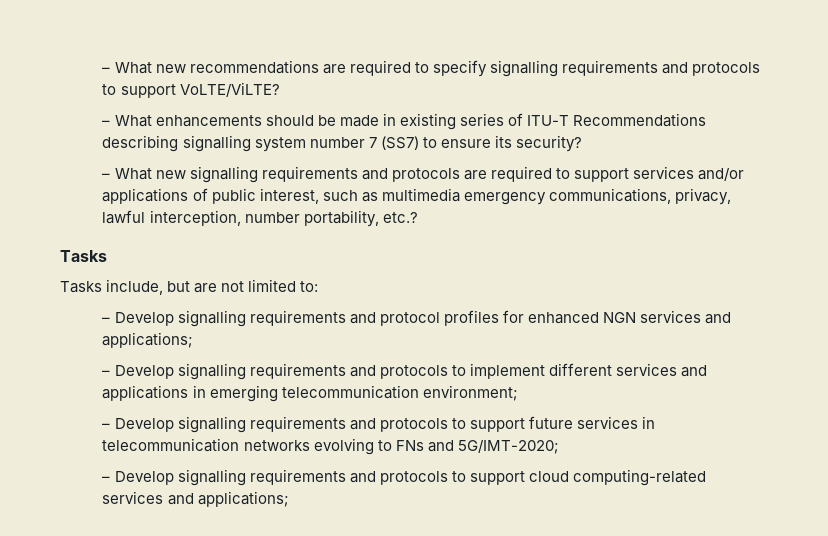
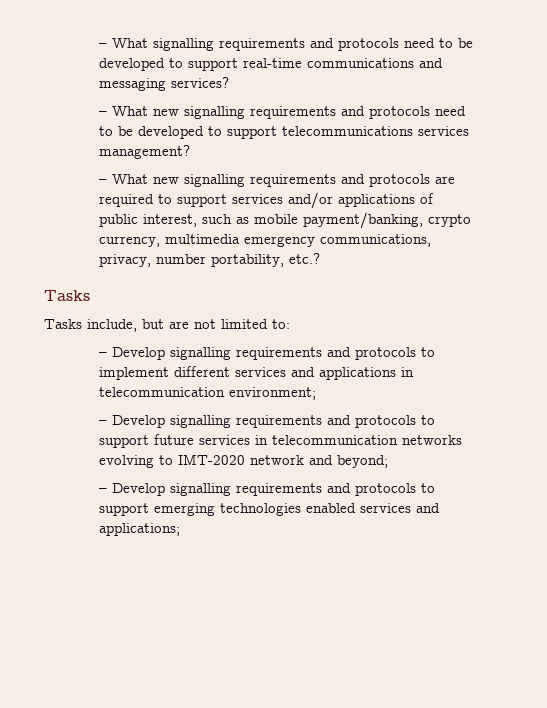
[102,60,760,77] [102,82,280,98] [102,113,706,130] [102,135,582,152] – What new recommendations are required to specify signalling requirements and protocols to support VoLTE/ViLTE? // – What enhancements should be made in existing series of ITU-T Recommendations describing signalling system number 7 (SS7) to ensure its security? -> [98,38,473,51] [98,58,443,71] [98,77,229,91] [98,106,466,119] [98,126,469,139] [98,145,190,159] – What signalling requirements and protocols need to be developed to support real-time communications and messaging services? // – What new signalling requirements and protocols need to be developed to support telecommunications services management?
(378, 197) none -> [253,212,471,229] [98,236,160,247] mobile payment/banking, crypto currency,
[102,210,241,226] lawful interception, -> (151, 260) none
[102,310,731,327] [102,332,194,348] // – Develop signalling requirements and protocol profiles for enhanced NGN services and applications; -> (290, 324) none
[209,385,278,402] emerging -> (414, 372) none
[395,439,559,454] [102,469,706,486] FNs and 5G/IMT-2020; // – Develop signalling requirements and protocols to support cloud computing-related -> [177,454,388,468] [98,483,435,496] [98,503,356,516] IMT-2020 network and beyond; // – Develop signalling requirements and protocols to support emerging technologies enabled

